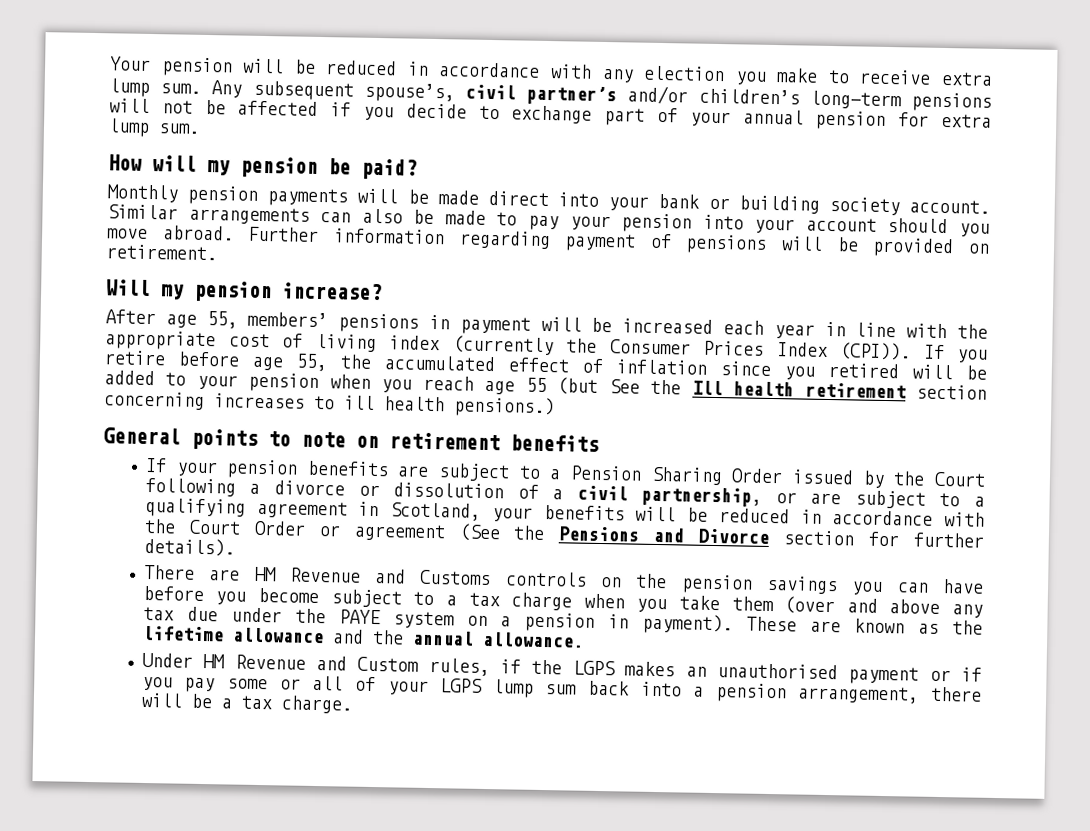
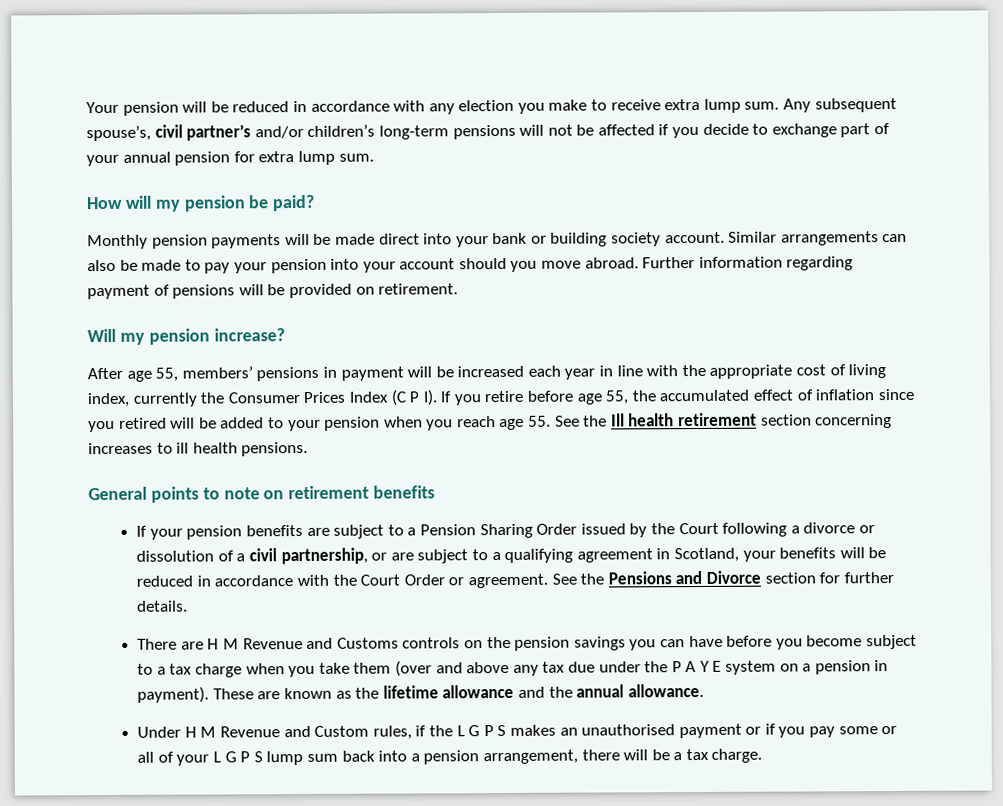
[389,335,554,356] index (currently -> [87,392,198,408] index, currently
[840,342,911,361] (CPI)). -> [390,389,438,406] (C P I).
[525,377,599,395] 55 (but -> [528,415,552,427] 55.
[453,396,555,418] pensions.) -> [241,441,309,457] pensions.
[353,523,501,542] agreement (See -> [467,573,577,589] agreement. See
[143,537,235,557] details). -> [136,600,189,612] details.
[254,566,277,582] HM -> [207,638,240,650] H M
[338,609,381,625] PAYE -> [671,660,722,673] P A Y E
[203,654,226,669] HM -> [184,726,217,738] H M
[572,660,616,676] LGPS -> [456,724,507,737] L G P S
[440,678,484,693] LGPS -> [213,751,263,763] L G P S

